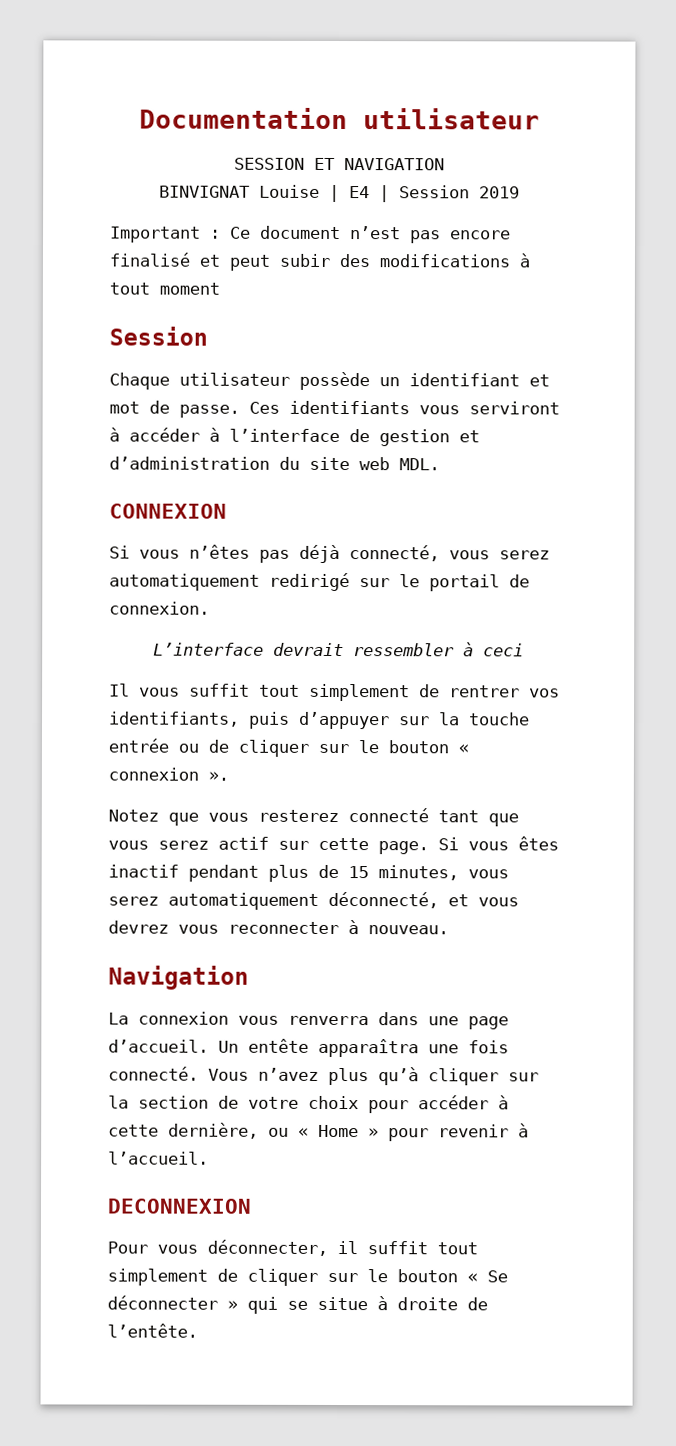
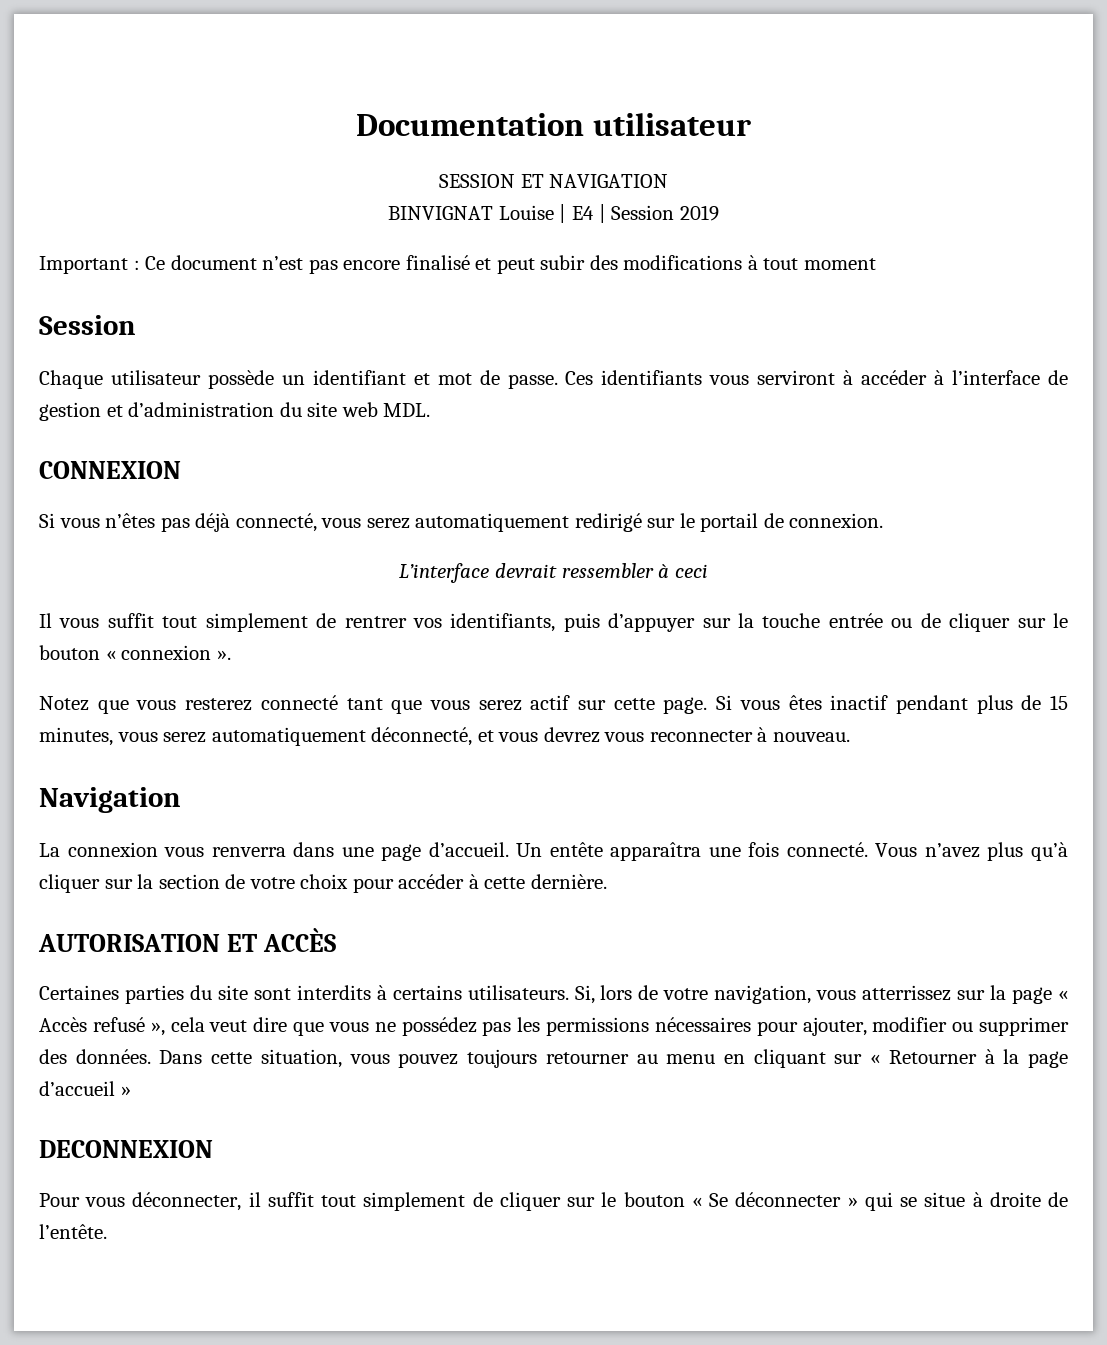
[168,1122,529,1142] [108,1151,209,1165] dernière, ou « Home » pour revenir à l’accueil. -> [530,874,607,889] [38,928,336,952] [39,985,1068,1004] [39,1017,1069,1036] [39,1049,1068,1068] [39,1081,131,1096] dernière. // AUTORISATION ET ACCÈS // Certaines parties du site sont interdits à certains utilisateurs. Si, lors de votre navigation, vous atterrissez sur la page « Accès refusé », cela veut dire que vous ne possédez pas les permissions nécessaires pour ajouter, modifier ou supprimer des données. Dans cette situation, vous pouvez toujours retourner au menu en cliquant sur « Retourner à la page d’accueil »

